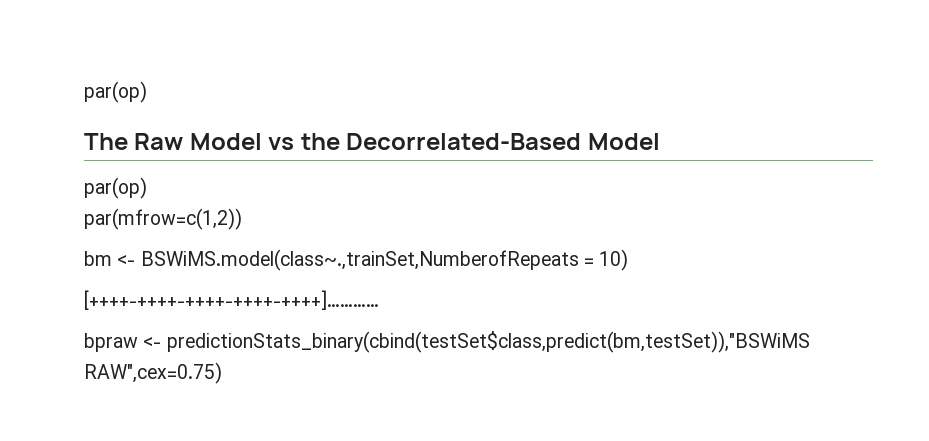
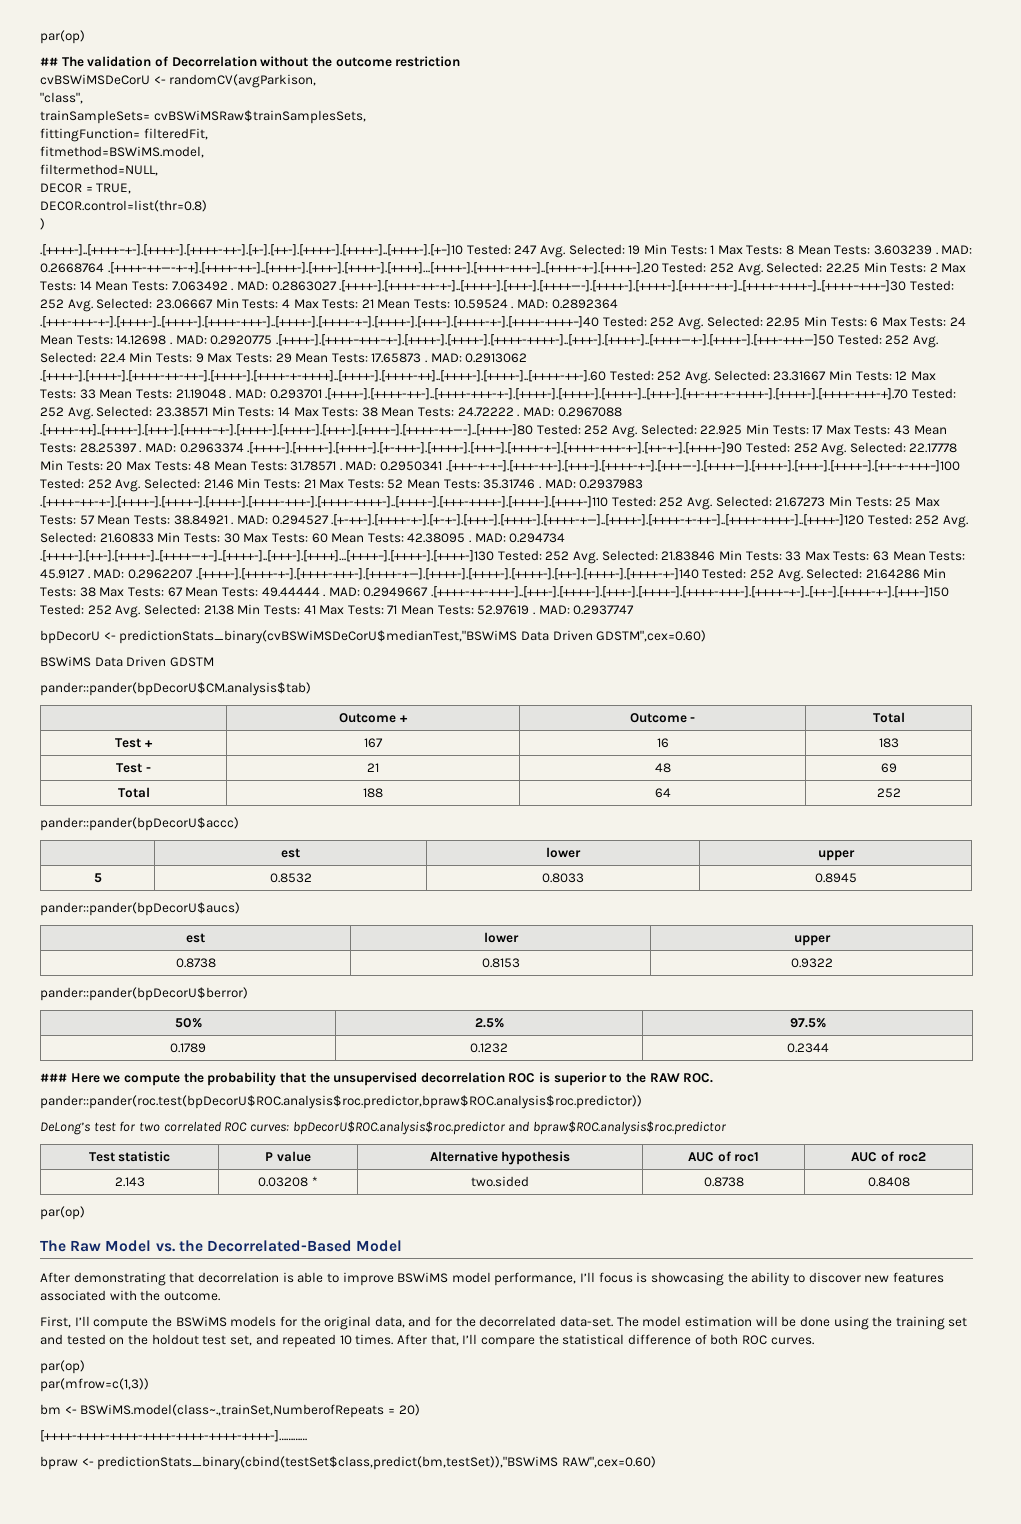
[84,81,147,103] par(op) -> [40,30,85,44] [40,56,461,67] [40,74,317,88] [40,92,83,104] [40,110,366,124] [40,128,208,142] [40,146,204,158] [40,164,158,176] [40,183,132,194] [40,200,207,212] [40,218,45,230] [40,244,973,258] [40,262,967,276] [40,280,954,292] [40,298,618,312] [40,316,967,330] [40,334,938,348] [40,352,528,363] [40,370,936,384] [40,388,956,400] [40,406,622,420] [40,424,947,438] [40,442,958,456] [40,460,960,472] [40,478,644,492] [40,496,940,510] [40,514,969,528] [40,532,566,543] [40,550,966,564] [40,568,947,582] [40,586,950,598] [40,604,635,618] [40,630,707,644] [40,656,214,667] [40,682,311,696] [339,713,408,723] [629,713,696,723] [872,712,905,723] [115,738,153,748] [364,738,383,748] [656,738,669,748] [878,738,899,748] [116,763,151,773] [367,763,379,772] [654,763,671,773] [880,763,897,773] [117,787,150,798] [363,788,383,798] [654,788,671,798] [876,788,901,798] [40,817,239,831] [281,848,300,858] [546,847,581,858] [817,850,855,861] [93,873,102,883] [269,873,312,883] [542,873,584,883] [814,873,857,883] [40,902,240,916] [186,933,205,943] [483,932,519,943] [793,935,831,946] [175,958,216,968] [481,958,520,968] [790,958,833,968] [40,987,248,1001] [174,1018,202,1028] [474,1018,504,1028] [789,1018,826,1028] [170,1043,206,1053] [470,1043,508,1053] [786,1043,829,1053] [40,1072,714,1086] [40,1095,642,1109] [40,1121,726,1135] [88,1151,171,1162] [265,1151,311,1162] [429,1151,571,1165] [687,1151,760,1162] [851,1151,926,1162] [114,1177,145,1187] [258,1176,318,1187] [471,1176,529,1187] [703,1177,744,1187] [867,1177,910,1187] [40,1206,85,1220] par(op) // ## The validation of Decorrelation without the outcome restriction // cvBSWiMSDeCorU <- randomCV(avgParkison, // "class", // trainSampleSets= cvBSWiMSRaw$trainSamplesSets, // fittingFunction= filteredFit, // fitmethod=BSWiMS.model, // filtermethod=NULL, // DECOR = TRUE, // DECOR.control=list(thr=0.8) // ) // .[++++-]..[++++–+-].[++++-].[++++-++-].[+-].[++-].[++++-].[++++-]..[++++-].[+–]10 Tested: 247 Avg. Selected: 19 Min Tests: 1 Max Tests: 8 Mean Tests: 3.603239 . MAD: 0.2668764 .[++++-++—-+-+].[++++-++-]..[++++-].[+++-].[++++-].[++++]…[++++-].[++++-+++–]..[++++-+-].[++++-].20 Tested: 252 Avg. Selected: 22.25 Min Tests: 2 Max Tests: 14 Mean Tests: 7.063492 . MAD: 0.2863027 .[++++-].[++++-++-+-]..[++++-].[+++-].[++++—-].[++++-].[++++-].[++++-++-]..[++++-++++–]..[++++–+++–]30 Tested: 252 Avg. Selected: 23.06667 Min Tests: 4 Max Tests: 21 Mean Tests: 10.59524 . MAD: 0.2892364 .[+++-+++-+-].[++++-]..[++++-].[++++-+++-]..[++++-].[++++-+–].[++++-].[+++-].[++++-+-].[++++-++++–]40 Tested: 252 Avg. Selected: 22.95 Min Tests: 6 Max Tests: 24 Mean Tests: 14.12698 . MAD: 0.2920775 .[++++-].[++++–+++–+-].[++++-].[++++-].[++++-++++-]..[+++-].[++++-]..[++++—+-].[++++–].[+++-+++—]50 Tested: 252 Avg. Selected: 22.4 Min Tests: 9 Max Tests: 29 Mean Tests: 17.65873 . MAD: 0.2913062 .[++++-].[++++-].[++++-++-++–].[++++-].[++++-+-++++]..[++++-].[++++-++]..[++++-].[++++-]..[++++-++-].60 Tested: 252 Avg. Selected: 23.31667 Min Tests: 12 Max Tests: 33 Mean Tests: 21.19048 . MAD: 0.293701 .[++++-].[++++-++-]..[++++-+++-+-].[++++-].[++++-].[++++-]..[+++-].[++-++-+-++++-].[++++-].[++++-+++-+].70 Tested: 252 Avg. Selected: 23.38571 Min Tests: 14 Max Tests: 38 Mean Tests: 24.72222 . MAD: 0.2967088 .[++++-++]..[++++-].[+++-].[++++–+-].[++++-].[++++-].[+++-].[++++–].[++++-++—-]..[++++-]80 Tested: 252 Avg. Selected: 22.925 Min Tests: 17 Max Tests: 43 Mean Tests: 28.25397 . MAD: 0.2963374 .[++++-].[++++-].[++++–].[+-+++-].[++++-].[+++–].[++++-+–].[++++-+++-+-].[++-+-].[++++-]90 Tested: 252 Avg. Selected: 22.17778 Min Tests: 20 Max Tests: 48 Mean Tests: 31.78571 . MAD: 0.2950341 .[+++-+-+–].[+++-++-].[+++–].[++++-+–].[+++—-].[++++—].[++++-].[+++-].[++++–].[++-+-+++–]100 Tested: 252 Avg. Selected: 21.46 Min Tests: 21 Max Tests: 52 Mean Tests: 35.31746 . MAD: 0.2937983 .[++++–++-+-].[++++–].[++++–].[++++-].[++++-+++-].[++++-++++-]..[++++–].[+++-++++-].[++++-].[++++-]110 Tested: 252 Avg. Selected: 21.67273 Min Tests: 25 Max Tests: 57 Mean Tests: 38.84921 . MAD: 0.294527 .[+-++-].[++++-+-].[+-+-].[+++–].[++++-].[++++-+—]..[++++-].[++++-+-++–]..[++++-++++-]..[++++-]120 Tested: 252 Avg. Selected: 21.60833 Min Tests: 30 Max Tests: 60 Mean Tests: 42.38095 . MAD: 0.294734 .[++++-].[++-].[++++-]..[++++—+–]..[++++-]..[+++-].[++++]…[++++–].[++++-].[++++-]130 Tested: 252 Avg. Selected: 21.83846 Min Tests: 33 Max Tests: 63 Mean Tests: 45.9127 . MAD: 0.2962207 .[++++-].[++++-+-].[++++-+++-].[++++-+—].[++++-].[++++-].[++++-].[++-].[++++-].[++++-+-]140 Tested: 252 Avg. Selected: 21.64286 Min Tests: 38 Max Tests: 67 Mean Tests: 49.44444 . MAD: 0.2949667 .[++++-++-+++-]..[+++-].[++++-].[+++-].[++++–].[++++-+++-].[++++–+-]..[++–].[++++-+-].[+++–]150 Tested: 252 Avg. Selected: 21.38 Min Tests: 41 Max Tests: 71 Mean Tests: 52.97619 . MAD: 0.2937747 // bpDecorU <- predictionStats_binary(cvBSWiMSDeCorU$medianTest,"BSWiMS Data Driven GDSTM",cex=0.60) // BSWiMS Data Driven GDSTM // pander::pander(bpDecorU$CM.analysis$tab) // | Outcome + | Outcome - | Total // Test + | 167 | 16 | 183 // Test - | 21 | 48 | 69 // Total | 188 | 64 | 252 // pander::pander(bpDecorU$accc) // | est | lower | upper // 5 | 0.8532 | 0.8033 | 0.8945 // pander::pander(bpDecorU$aucs) // est | lower | upper // 0.8738 | 0.8153 | 0.9322 // pander::pander(bpDecorU$berror) // 50% | 2.5% | 97.5% // 0.1789 | 0.1232 | 0.2344 // ### Here we compute the probability that the unsupervised decorrelation ROC is superior to the RAW ROC. // pander::pander(roc.test(bpDecorU$ROC.analysis$roc.predictor,bpraw$ROC.analysis$roc.predictor)) // DeLong’s test for two correlated ROC curves: bpDecorU$ROC.analysis$roc.predictor and bpraw$ROC.analysis$roc.predictor // Test statistic | P value | Alternative hypothesis | AUC of roc1 | AUC of roc2 // 2.143 | 0.03208 * | two.sided | 0.8738 | 0.8408 // par(op)
[268,137,295,150] vs -> [155,1243,175,1252] vs.
[84,177,147,199] [84,208,242,230] // par(op) // par(mfrow=c(1,2)) -> [40,1272,944,1286] [40,1290,220,1301] [40,1316,968,1330] [40,1334,814,1348] [40,1360,85,1374] [40,1378,149,1392] // After demonstrating that decorrelation is able to improve BSWiMS model performance, I’ll focus is showcasing the ability to discover new features associated with the outcome. // First, I’ll compute the BSWiMS models for the original data, and for the decorrelated data-set. The model estimation will be done using the training set and tested on the holdout test set, and repeated 10 times. After that, I’ll compare the statistical difference of both ROC curves. // par(op) // par(mfrow=c(1,3))
[599,249,629,271] [84,290,379,310] 10) // [++++-++++-++++-++++-++++]………… -> [398,1404,420,1416] [40,1430,307,1442] 20) // [++++-++++-++++-++++-++++-++++-++++-]…………
[84,362,222,384] RAW",cex=0.75) -> [561,1456,656,1468] RAW",cex=0.60)

